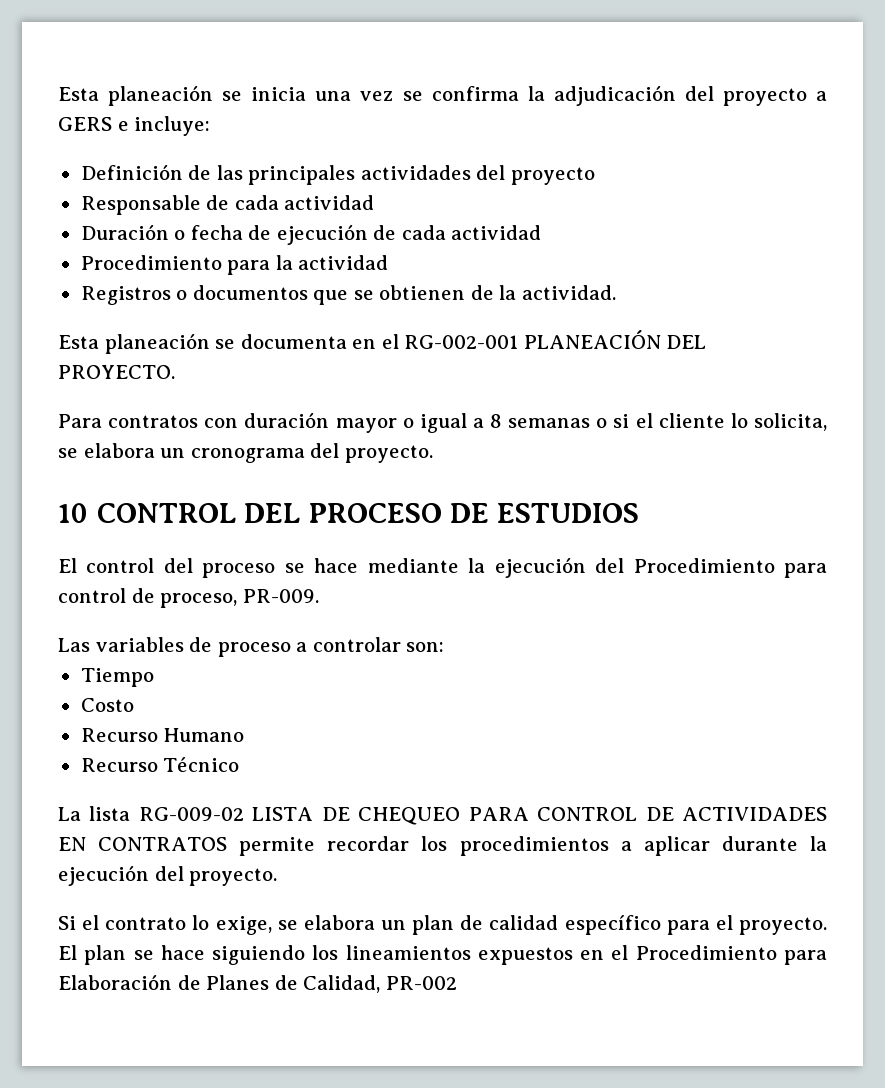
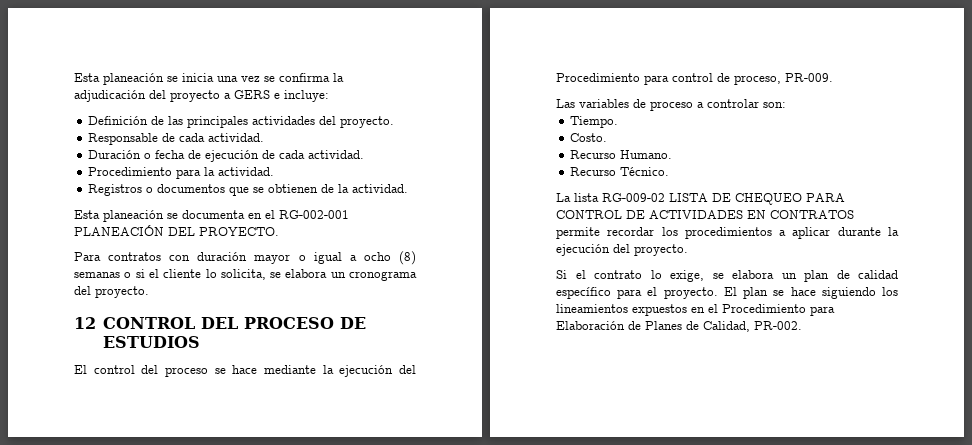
[510,167,595,185] proyecto -> [340,116,395,128] proyecto.
[284,195,375,210] actividad -> [208,133,265,142] actividad.
[451,225,542,240] actividad -> [308,150,365,159] actividad.
[298,255,389,270] actividad -> [218,167,275,176] actividad.
[490,414,503,428] 8 -> [363,251,416,265] ocho (8)
[58,503,87,523] 10 -> [74,317,96,329] 12
[80,668,154,687] [80,698,134,712] [80,728,245,742] [80,757,240,772] Tiempo // Costo // Recurso Humano // Recurso Técnico -> [570,116,619,128] [570,133,608,142] [570,150,673,159] [570,167,670,176] Tiempo. // Costo. // Recurso Humano. // Recurso Técnico.
[385,976,457,990] PR-002 -> [754,321,802,330] PR-002.

